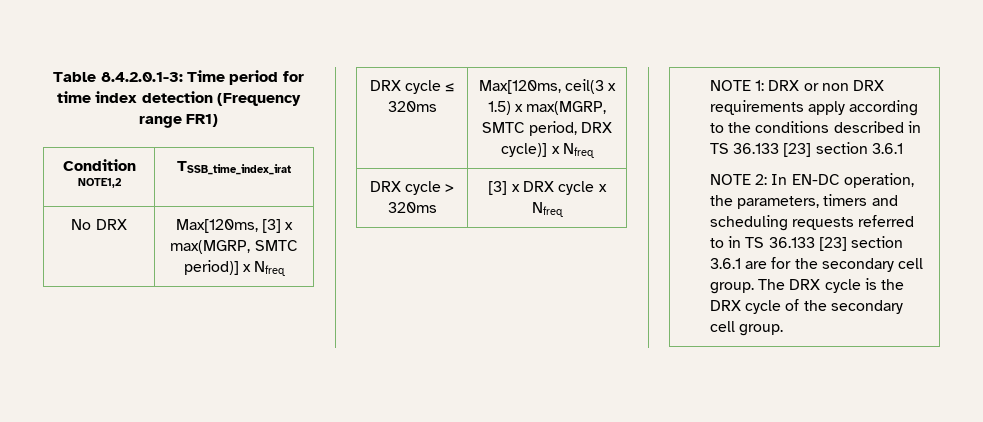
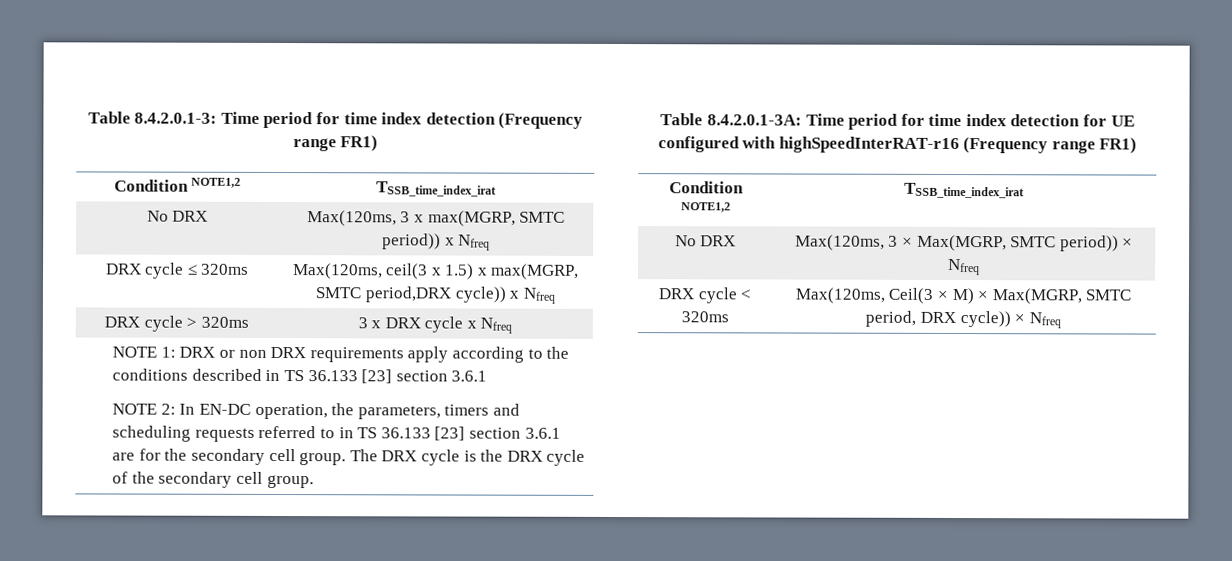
[175,219,294,233] [170,240,298,254] [183,260,239,275] Max[120ms, [3] x max(MGRP, SMTC period)] -> [306,210,566,227] [381,233,441,250] Max(120ms, 3 x max(MGRP, SMTC period))
[478,80,561,94] Max[120ms, -> [292,263,383,280] Max(120ms,
[529,121,613,136] [501,143,548,157] period, DRX cycle)] -> [364,286,506,303] period,DRX cycle))
[488,181,508,195] [3] -> [357,317,368,329] 3
(783, 330) none -> [660,113,1135,130] [657,136,1138,154] [668,181,744,194] [680,202,731,213] [904,182,1024,199] [674,235,737,247] [794,234,1134,252] [948,258,980,276] [657,287,752,304] [680,311,729,323] [794,287,1132,305] [865,310,1061,329] // Table 8.4.2.0.1-3A: Time period for time index detection for UE configured with highSpeedInterRAT-r16 (Frequency range FR1) // Condition NOTE1,2 | TSSB_time_index_irat // No DRX | Max(120ms, 3 × Max(MGRP, SMTC period)) × Nfreq // DRX cycle < 320ms | Max(120ms, Ceil(3 × M) × Max(MGRP, SMTC period, DRX cycle)) × Nfreq

